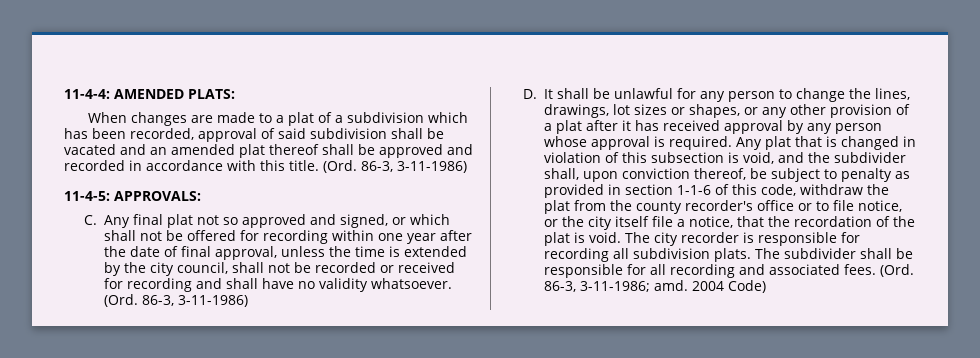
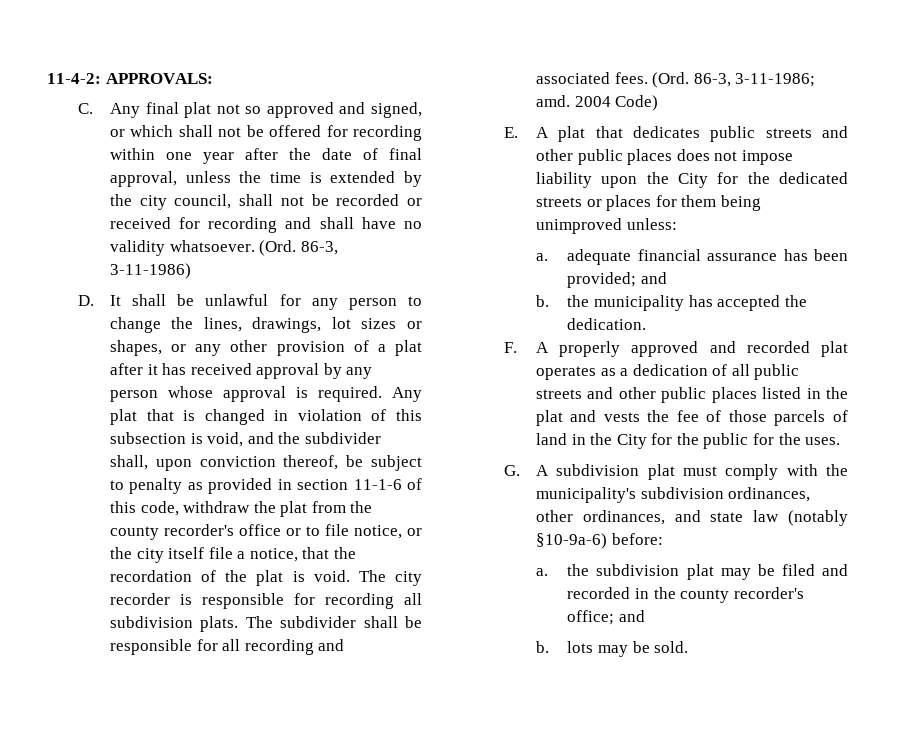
[64,89,235,99] [87,112,468,126] [64,128,444,142] [64,144,473,158] [64,160,467,173] [64,191,110,201] 11-4-4: AMENDED PLATS: // When changes are made to a plat of a subdivision which has been recorded, approval of said subdivision shall be vacated and an amended plat thereof shall be approved and recorded in accordance with this title. (Ord. 86-3, 3-11-1986) // 11-4-5: -> [47,73,101,84] 11-4-2:
[676,185,711,195] 1-1-6 -> [353,479,402,490] 11-1-6
(766, 286) none -> [504,126,848,142] [535,149,793,165] [535,172,848,188] [535,195,761,211] [535,218,677,234] [535,249,848,265] [567,272,667,288] [535,295,807,311] [567,318,647,330] [504,341,848,357] [535,364,800,380] [535,387,848,403] [535,410,848,426] [535,433,841,449] [504,464,848,480] [535,487,811,503] [535,510,848,526] [535,533,663,549] [535,564,848,580] [567,587,804,603] [567,610,645,625] [535,641,689,657] // E. A plat that dedicates public streets and other public places does not impose liability upon the City for the dedicated streets or places for them being unimproved unless: // a. adequate financial assurance has been provided; and // b. the municipality has accepted the dedication. // F. A properly approved and recorded plat operates as a dedication of all public streets and other public places listed in the plat and vests the fee of those parcels of land in the City for the public for the uses. // G. A subdivision plat must comply with the municipality's subdivision ordinances, other ordinances, and state law (notably §10-9a-6) before: // a. the subdivision plat may be filed and recorded in the county recorder's office; and // b. lots may be sold.

